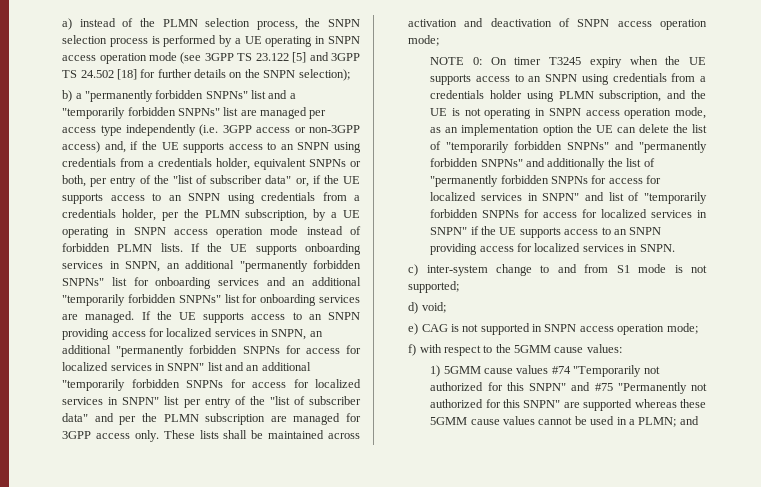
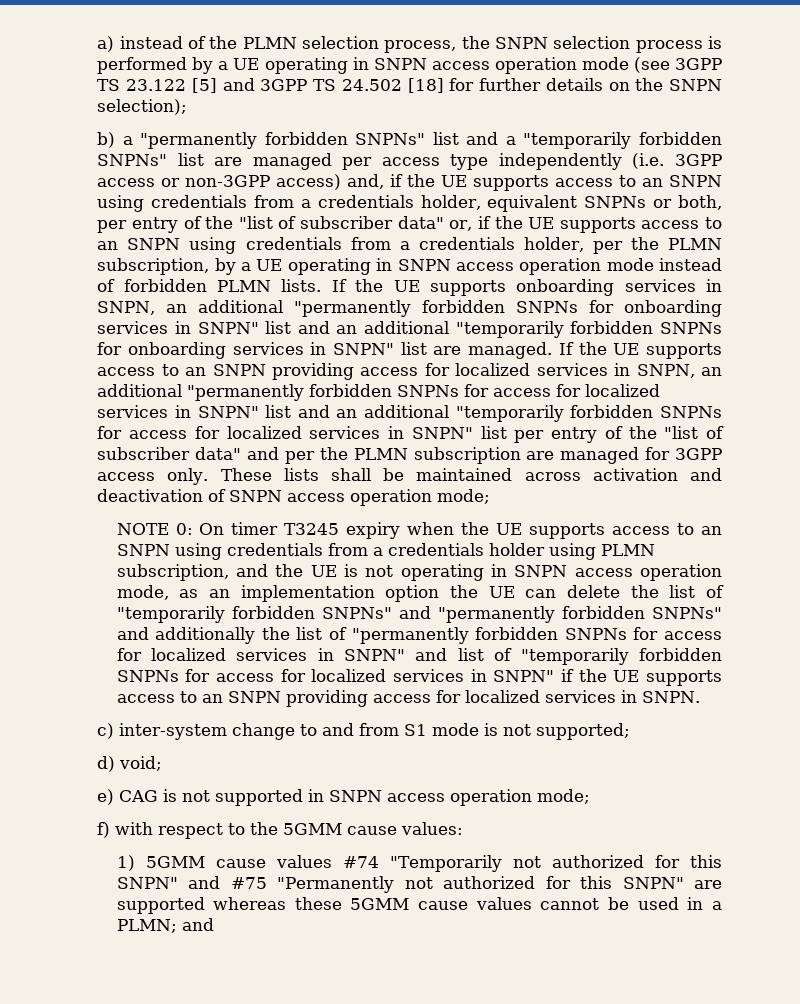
[62,277,361,289] [62,294,360,306] SNPNs" list for onboarding services and an additional "temporarily forbidden SNPNs" list for onboarding services -> [516,300,722,317] [97,321,722,338] [97,342,427,359] SNPNs for onboarding services in SNPN" list and an additional "temporarily forbidden SNPNs for onboarding services in SNPN" list

